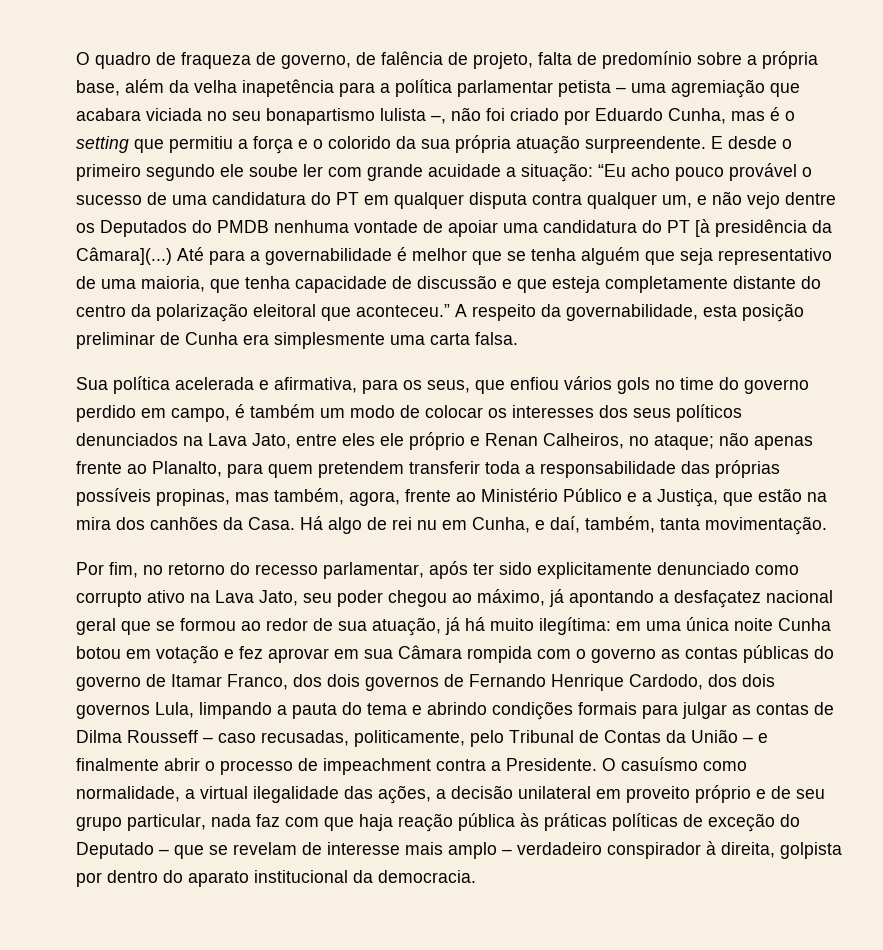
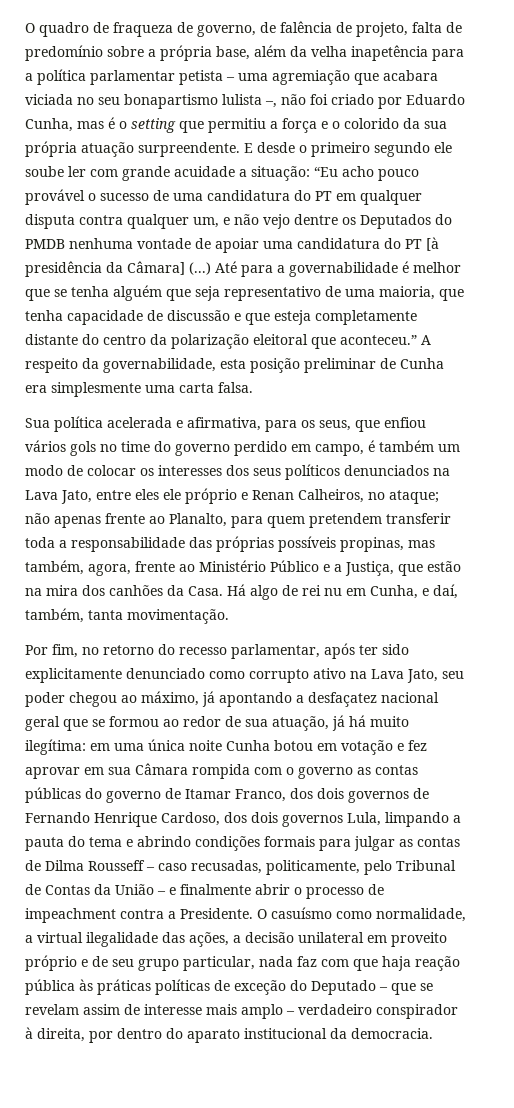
[76,247,172,265] Câmara](...) -> [127,261,211,275] Câmara] (...)
[629,674,703,690] Cardodo, -> [161,812,220,826] Cardoso,
(297, 848) none -> [83,1004,120,1015] assim
[780,842,842,859] golpista -> (85, 1035) none

